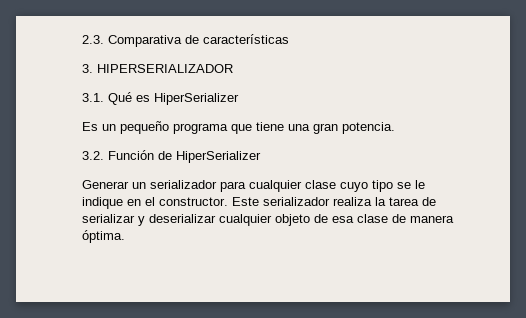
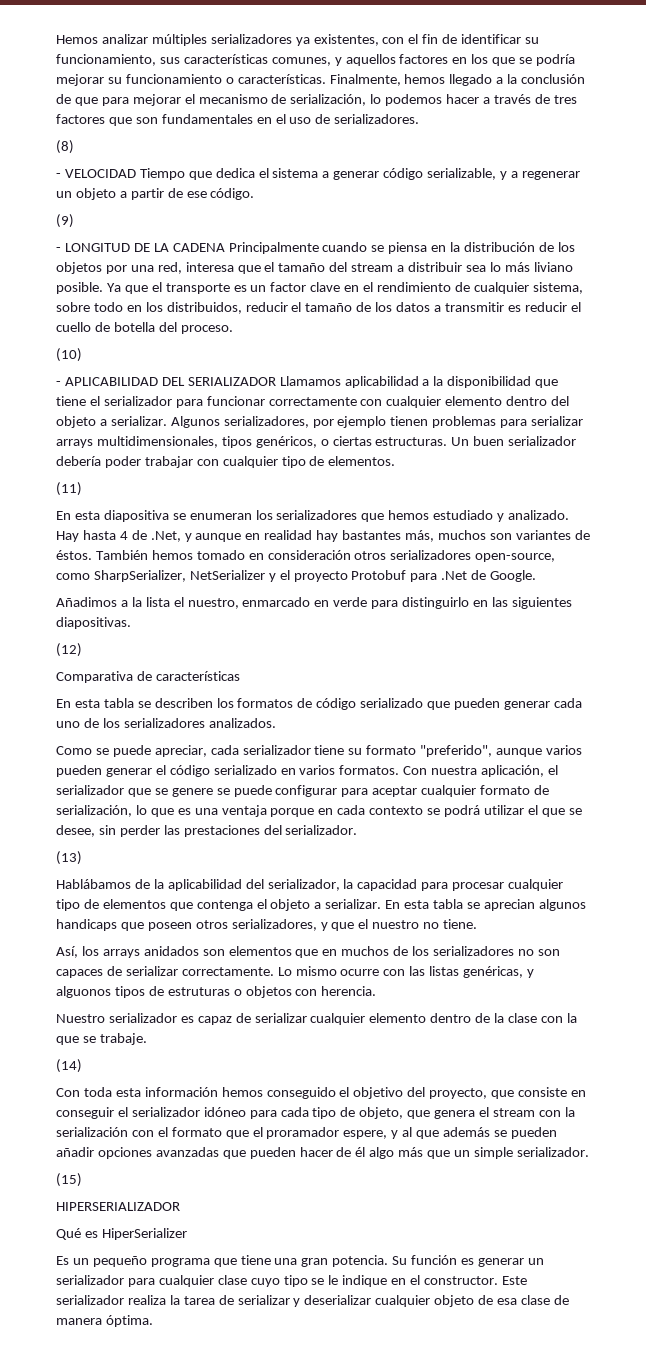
[82,34,289,47] [82,64,93,73] 2.3. Comparativa de características // 3. -> [56,34,540,46] [56,54,576,66] [56,74,586,86] [56,94,577,106] [56,114,420,126] [56,140,74,154] [56,168,580,180] [56,188,255,200] [56,214,74,228] [56,242,575,254] [56,262,573,274] [56,282,583,294] [56,302,581,314] [56,322,233,334] [56,348,82,362] [56,376,559,388] [56,396,570,408] [56,416,584,428] [56,436,577,448] [56,456,396,468] [56,482,82,496] [56,510,570,522] [56,530,590,542] [56,550,556,562] [56,570,537,582] [56,597,572,609] [56,617,131,629] [56,643,82,657] [56,671,240,683] [56,698,582,710] [56,718,276,728] [56,745,583,757] [56,765,559,777] [56,785,550,797] [56,805,582,817] [56,825,358,837] [56,851,82,865] [56,879,564,891] [56,899,586,911] [56,919,478,931] [56,946,560,958] [56,966,535,978] [56,986,377,998] [56,1013,577,1025] [56,1033,147,1045] [56,1059,82,1073] [56,1087,586,1099] [56,1107,575,1119] [56,1127,557,1139] [56,1147,589,1159] [56,1173,82,1187] Hemos analizar múltiples serializadores ya existentes, con el fin de identificar su funcionamiento, sus características comunes, y aquellos factores en los que se podría mejorar su funcionamiento o características. Finalmente, hemos llegado a la conclusión de que para mejorar el mecanismo de serialización, lo podemos hacer a través de tres factores que son fundamentales en el uso de serializadores. // (8) // - VELOCIDAD Tiempo que dedica el sistema a generar código serializable, y a regenerar un objeto a partir de ese código. // (9) // - LONGITUD DE LA CADENA Principalmente cuando se piensa en la distribución de los objetos por una red, interesa que el tamaño del stream a distribuir sea lo más liviano posible. Ya que el transporte es un factor clave en el rendimiento de cualquier sistema, sobre todo en los distribuidos, reducir el tamaño de los datos a transmitir es reducir el cuello de botella del proceso. // (10) // - APLICABILIDAD DEL SERIALIZADOR Llamamos aplicabilidad a la disponibilidad que tiene el serializador para funcionar correctamente con cualquier elemento dentro del objeto a serializar. Algunos serializadores, por ejemplo tienen problemas para serializar arrays multidimensionales, tipos genéricos, o ciertas estructuras. Un buen serializador debería poder trabajar con cualquier tipo de elementos. // (11) // En esta diapositiva se enumeran los serializadores que hemos estudiado y analizado. Hay hasta 4 de .Net, y aunque en realidad hay bastantes más, muchos son variantes de éstos. También hemos tomado en consideración otros serializadores open-source, como SharpSerializer, NetSerializer y el proyecto Protobuf para .Net de Google. // Añadimos a la lista el nuestro, enmarcado en verde para distinguirlo en las siguientes diapositivas. // (12) // Comparativa de características // En esta tabla se describen los formatos de código serializado que pueden generar cada uno de los serializadores analizados. // Como se puede apreciar, cada serializador tiene su formato "preferido", aunque varios pueden generar el código serializado en varios formatos. Con nuestra aplicación, el serializador que se genere se puede configurar para aceptar cualquier formato de serialización, lo que es una ventaja porque en cada contexto se podrá utilizar el que se desee, sin perder las prestaciones del serializador. // (13) // Hablábamos de la aplicabilidad del serializador, la capacidad para procesar cualquier tipo de elementos que contenga el objeto a serializar. En esta tabla se aprecian algunos handicaps que poseen otros serializadores, y que el nuestro no tiene. // Así, los arrays anidados son elementos que en muchos de los serializadores no son capaces de serializar correctamente. Lo mismo ocurre con las listas genéricas, y alguonos tipos de estruturas o objetos con herencia. // Nuestro serializador es capaz de serializar cualquier elemento dentro de la clase con la que se trabaje. // (14) // Con toda esta información hemos conseguido el objetivo del proyecto, que consiste en conseguir el serializador idóneo para cada tipo de objeto, que genera el stream con la serialización con el formato que el proramador espere, y al que además se pueden añadir opciones avanzadas que pueden hacer de él algo más que un simple serializador. // (15) //
[82,93,104,102] 3.1. -> (180, 1206) none
[82,150,261,163] [82,180,129,189] // 3.2. Función de HiperSerializer // Generar -> [392,1255,524,1267] Su función es generar

